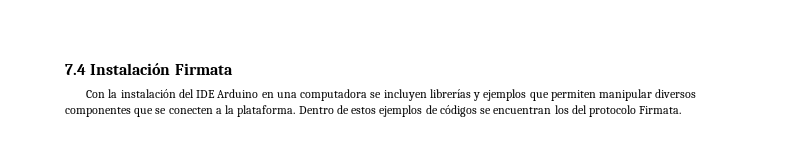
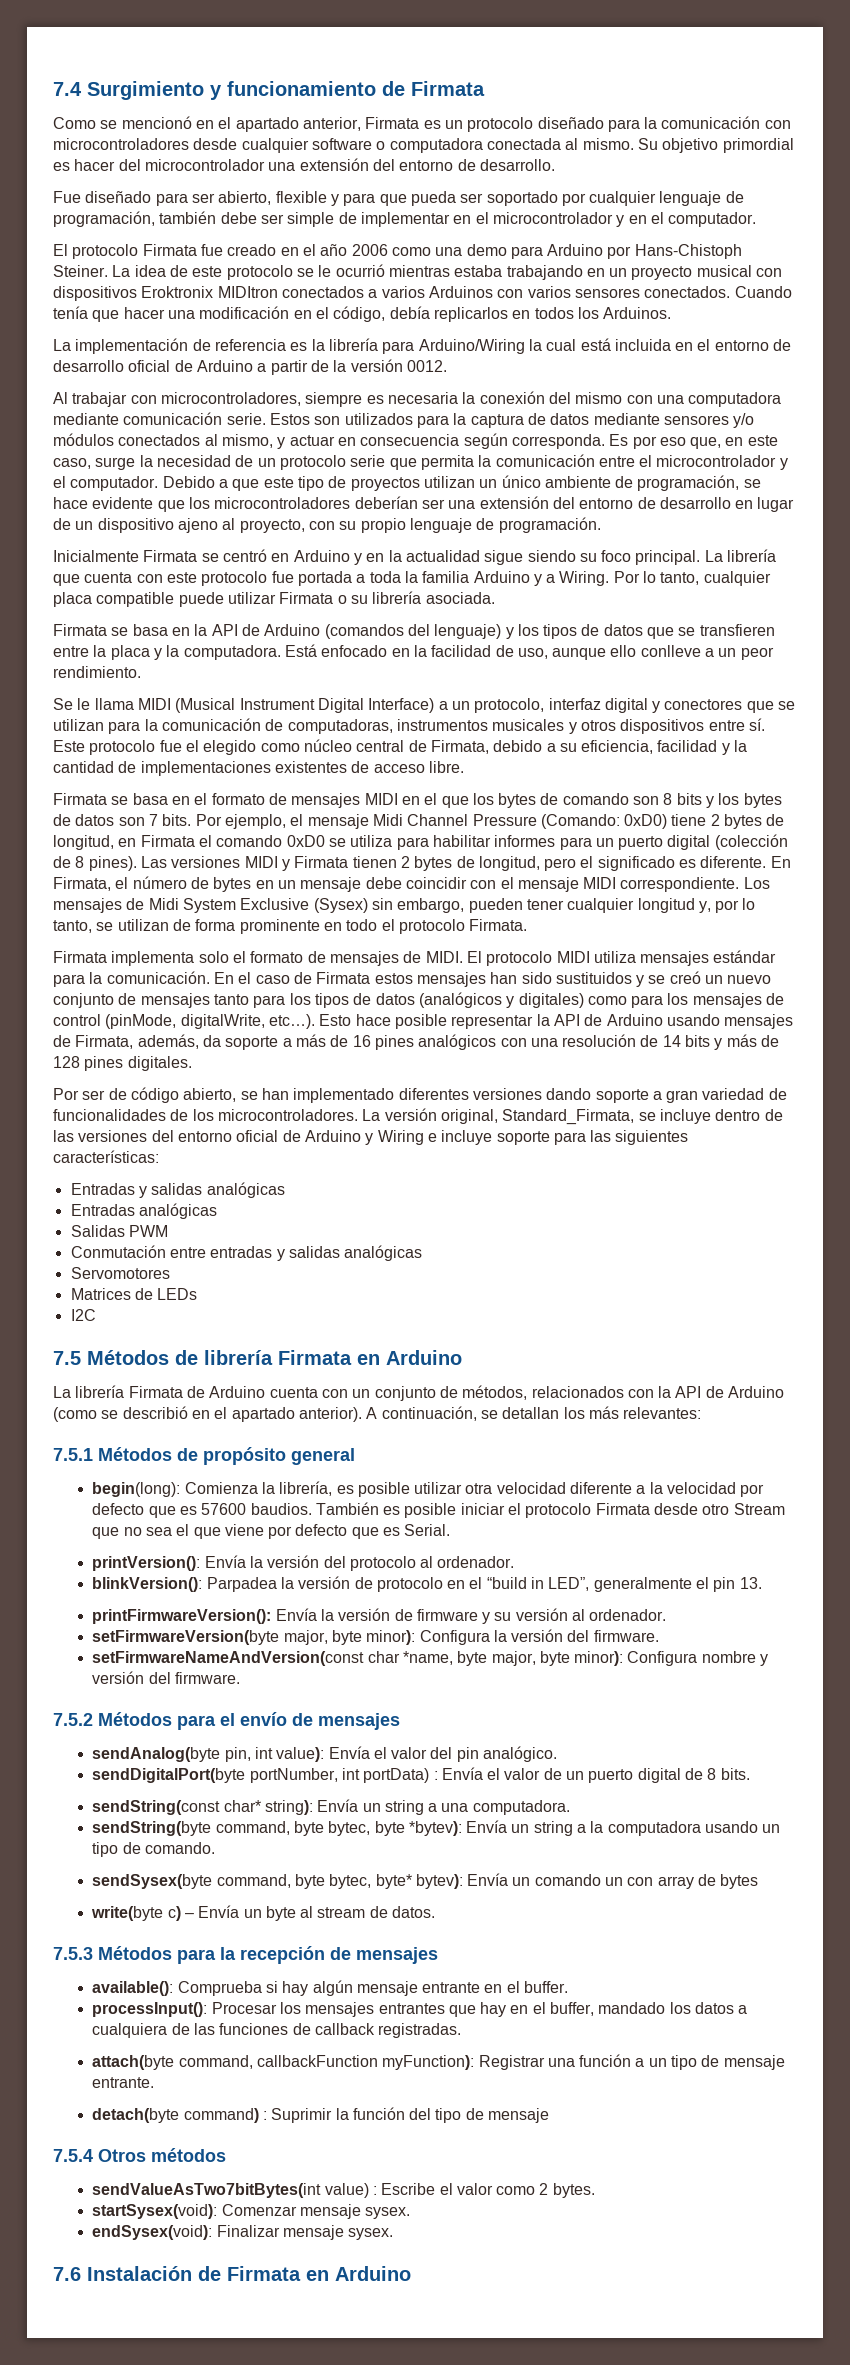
[90,63,233,75] [86,89,697,101] [65,105,682,117] Instalación Firmata // Con la instalación del IDE Arduino en una computadora se incluyen librerías y ejemplos que permiten manipular diversos componentes que se conecten a la plataforma. Dentro de estos ejemplos de códigos se encuentran los del protocolo Firmata. -> [87,81,485,100] [53,116,791,132] [53,138,794,153] [53,158,555,171] [53,191,744,206] [53,211,757,227] [53,244,742,259] [53,264,783,280] [53,286,792,301] [53,306,672,322] [53,338,792,354] [53,359,447,375] [53,391,782,407] [53,412,755,428] [53,433,778,449] [53,454,788,470] [53,475,761,491] [53,496,795,512] [53,517,601,533] [53,549,777,565] [53,571,771,586] [53,591,495,607] [53,624,775,639] [53,644,774,660] [53,666,141,678] [53,698,796,713] [53,718,765,734] [53,739,748,755] [53,761,464,776] [53,793,782,808] [53,814,785,829] [53,834,788,850] [53,856,791,871] [53,876,770,892] [53,898,756,913] [53,919,528,934] [53,950,777,966] [53,971,772,987] [53,992,785,1008] [53,1014,794,1029] [53,1034,780,1050] [53,1056,192,1071] [53,1087,787,1103] [53,1108,783,1125] [53,1130,689,1145] [53,1150,159,1163] [70,1182,285,1198] [70,1203,217,1219] [70,1225,168,1237] [70,1245,423,1261] [70,1267,170,1279] [70,1288,198,1300] [70,1309,96,1321] [53,1350,462,1365] [53,1385,785,1401] [53,1406,702,1422] [53,1447,355,1465] [92,1481,765,1497] [92,1502,785,1518] [92,1524,451,1539] [92,1555,515,1571] [92,1576,762,1592] [92,1608,667,1624] [92,1629,659,1645] [92,1651,769,1666] [92,1671,240,1684] [53,1712,400,1730] [92,1746,558,1762] [92,1767,750,1783] [92,1799,570,1815] [92,1820,781,1836] [92,1842,215,1857] [92,1873,759,1889] [91,1905,436,1921] [53,1946,438,1964] [92,1980,569,1996] [92,2002,748,2017] [92,2023,462,2038] [92,2054,785,2070] [92,2077,155,2088] [92,2107,550,2123] [53,2148,226,2162] [92,2183,595,2198] [92,2204,411,2219] [92,2225,394,2240] [53,2266,411,2281] Surgimiento y funcionamiento de Firmata // Como se mencionó en el apartado anterior, Firmata es un protocolo diseñado para la comunicación con microcontroladores desde cualquier software o computadora conectada al mismo. Su objetivo primordial es hacer del microcontrolador una extensión del entorno de desarrollo. // Fue diseñado para ser abierto, flexible y para que pueda ser soportado por cualquier lenguaje de programación, también debe ser simple de implementar en el microcontrolador y en el computador. // El protocolo Firmata fue creado en el año 2006 como una demo para Arduino por Hans-Chistoph Steiner. La idea de este protocolo se le ocurrió mientras estaba trabajando en un proyecto musical con dispositivos Eroktronix MIDItron conectados a varios Arduinos con varios sensores conectados. Cuando tenía que hacer una modificación en el código, debía replicarlos en todos los Arduinos. // La implementación de referencia es la librería para Arduino/Wiring la cual está incluida en el entorno de desarrollo oficial de Arduino a partir de la versión 0012. // Al trabajar con microcontroladores, siempre es necesaria la conexión del mismo con una computadora mediante comunicación serie. Estos son utilizados para la captura de datos mediante sensores y/o módulos conectados al mismo, y actuar en consecuencia según corresponda. Es por eso que, en este caso, surge la necesidad de un protocolo serie que permita la comunicación entre el microcontrolador y el computador. Debido a que este tipo de proyectos utilizan un único ambiente de programación, se hace evidente que los microcontroladores deberían ser una extensión del entorno de desarrollo en lugar de un dispositivo ajeno al proyecto, con su propio lenguaje de programación. // Inicialmente Firmata se centró en Arduino y en la actualidad sigue siendo su foco principal. La librería que cuenta con este protocolo fue portada a toda la familia Arduino y a Wiring. Por lo tanto, cualquier placa compatible puede utilizar Firmata o su librería asociada. // Firmata se basa en la API de Arduino (comandos del lenguaje) y los tipos de datos que se transfieren entre la placa y la computadora. Está enfocado en la facilidad de uso, aunque ello conlleve a un peor rendimiento. // Se le llama MIDI (Musical Instrument Digital Interface) a un protocolo, interfaz digital y conectores que se utilizan para la comunicación de computadoras, instrumentos musicales y otros dispositivos entre sí. Este protocolo fue el elegido como núcleo central de Firmata, debido a su eficiencia, facilidad y la cantidad de implementaciones existentes de acceso libre. // Firmata se basa en el formato de mensajes MIDI en el que los bytes de comando son 8 bits y los bytes de datos son 7 bits. Por ejemplo, el mensaje Midi Channel Pressure (Comando: 0xD0) tiene 2 bytes de longitud, en Firmata el comando 0xD0 se utiliza para habilitar informes para un puerto digital (colección de 8 pines). Las versiones MIDI y Firmata tienen 2 bytes de longitud, pero el significado es diferente. En Firmata, el número de bytes en un mensaje debe coincidir con el mensaje MIDI correspondiente. Los mensajes de Midi System Exclusive (Sysex) sin embargo, pueden tener cualquier longitud y, por lo tanto, se utilizan de forma prominente en todo el protocolo Firmata. // Firmata implementa solo el formato de mensajes de MIDI. El protocolo MIDI utiliza mensajes estándar para la comunicación. En el caso de Firmata estos mensajes han sido sustituidos y se creó un nuevo conjunto de mensajes tanto para los tipos de datos (analógicos y digitales) como para los mensajes de control (pinMode, digitalWrite, etc…). Esto hace posible representar la API de Arduino usando mensajes de Firmata, además, da soporte a más de 16 pines analógicos con una resolución de 14 bits y más de 128 pines digitales. // Por ser de código abierto, se han implementado diferentes versiones dando soporte a gran variedad de funcionalidades de los microcontroladores. La versión original, Standard_Firmata, se incluye dentro de las versiones del entorno oficial de Arduino y Wiring e incluye soporte para las siguientes características: // Entradas y salidas analógicas // Entradas analógicas // Salidas PWM // Conmutación entre entradas y salidas analógicas // Servomotores // Matrices de LEDs // I2C // 7.5 Métodos de librería Firmata en Arduino // La librería Firmata de Arduino cuenta con un conjunto de métodos, relacionados con la API de Arduino (como se describió en el apartado anterior). A continuación, se detallan los más relevantes: // 7.5.1 Métodos de propósito general // begin(long): Comienza la librería, es posible utilizar otra velocidad diferente a la velocidad por defecto que es 57600 baudios. También es posible iniciar el protocolo Firmata desde otro Stream que no sea el que viene por defecto que es Serial. // printVersion(): Envía la versión del protocolo al ordenador. // blinkVersion(): Parpadea la versión de protocolo en el “build in LED”, generalmente el pin 13. // printFirmwareVersion(): Envía la versión de firmware y su versión al ordenador. // setFirmwareVersion(byte major, byte minor): Configura la versión del firmware. // setFirmwareNameAndVersion(const char *name, byte major, byte minor): Configura nombre y versión del firmware. // 7.5.2 Métodos para el envío de mensajes // sendAnalog(byte pin, int value): Envía el valor del pin analógico. // sendDigitalPort(byte portNumber, int portData) : Envía el valor de un puerto digital de 8 bits. // sendString(const char* string): Envía un string a una computadora. // sendString(byte command, byte bytec, byte *bytev): Envía un string a la computadora usando un tipo de comando. // sendSysex(byte command, byte bytec, byte* bytev): Envía un comando un con array de bytes // write(byte c) – Envía un byte al stream de datos. // 7.5.3 Métodos para la recepción de mensajes // available(): Comprueba si hay algún mensaje entrante en el buffer. // processInput(): Procesar los mensajes entrantes que hay en el buffer, mandado los datos a cualquiera de las funciones de callback registradas. // attach(byte command, callbackFunction myFunction): Registrar una función a un tipo de mensaje entrante. // detach(byte command) : Suprimir la función del tipo de mensaje // 7.5.4 Otros métodos // sendValueAsTwo7bitBytes(int value) : Escribe el valor como 2 bytes. // startSysex(void): Comenzar mensaje sysex. // endSysex(void): Finalizar mensaje sysex. // 7.6 Instalación de Firmata en Arduino

